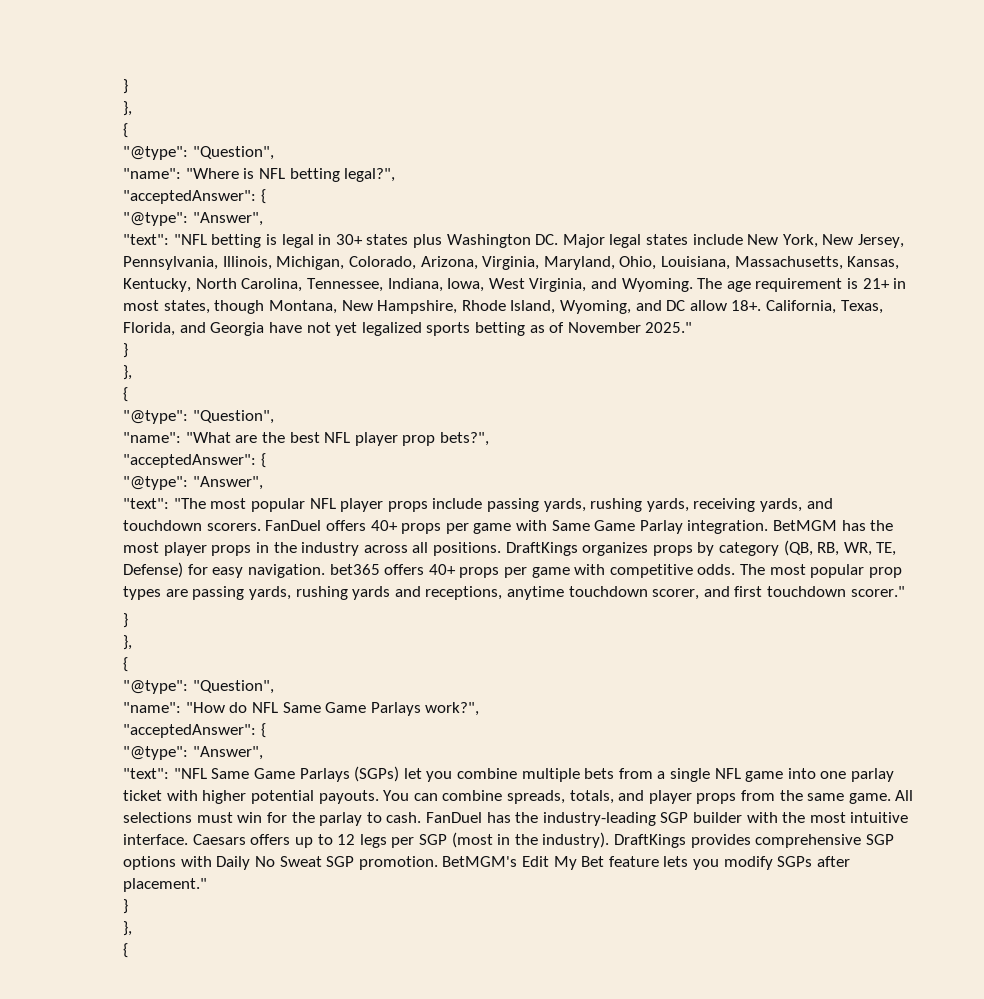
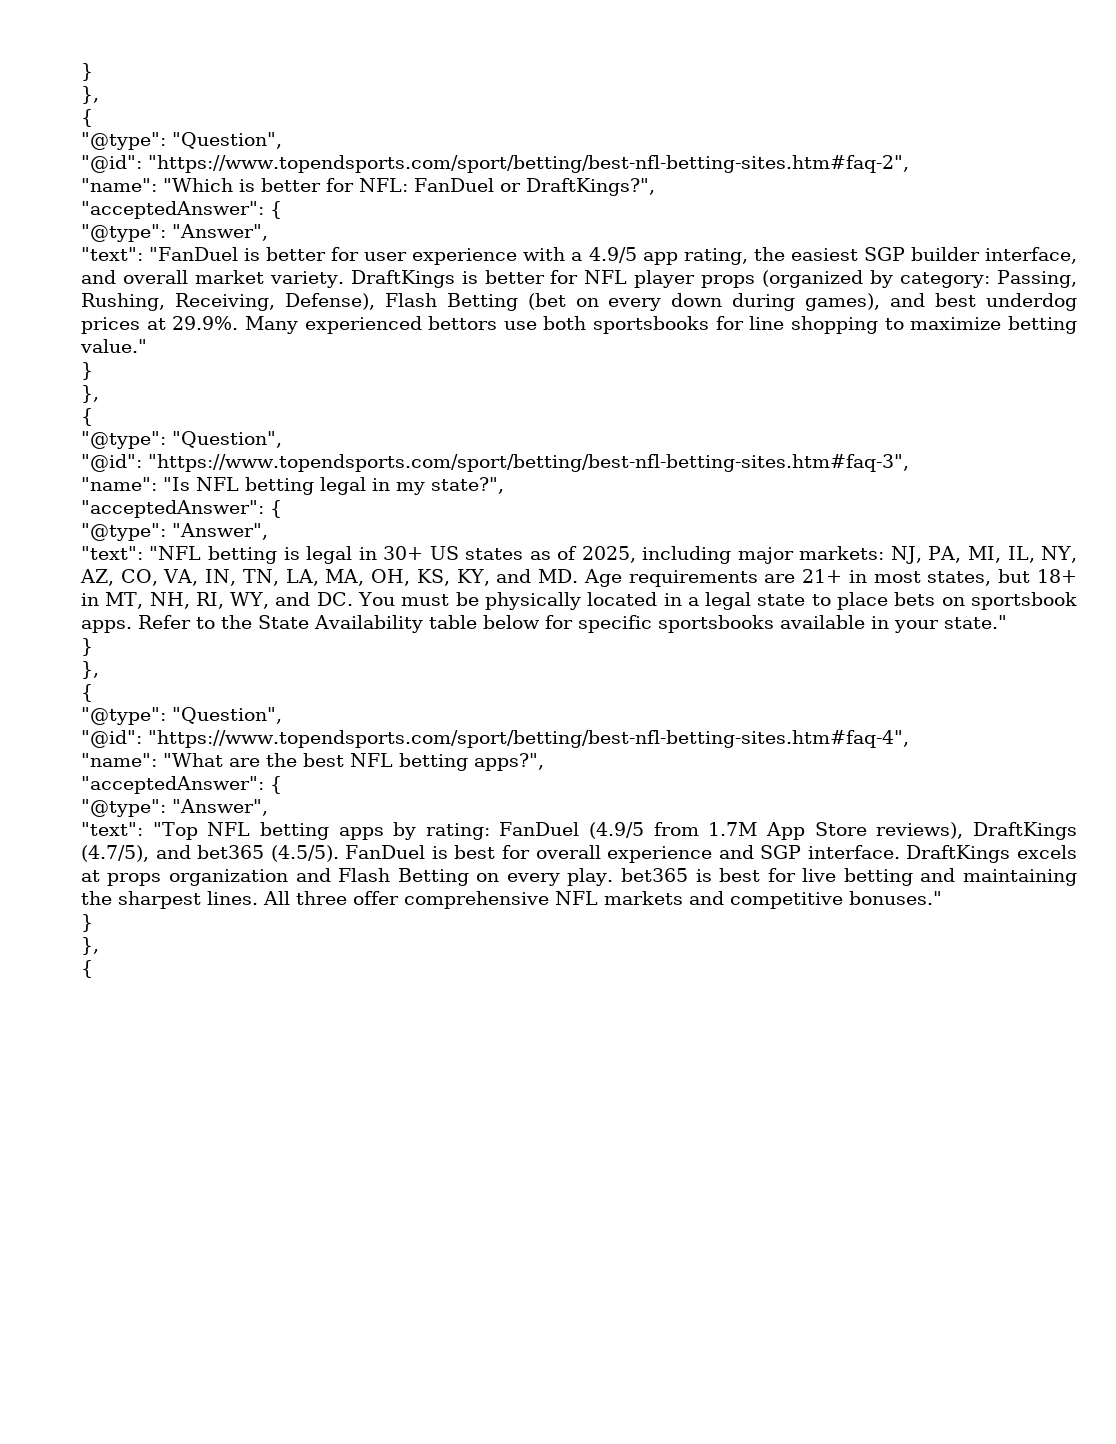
[123,79,129,94] [123,101,133,116] [123,123,129,138] [123,146,274,160] [123,168,396,182] } // }, // { // "@type": "Question", // "name": "Where is NFL betting legal?", -> [80,63,93,81] [80,86,99,104] [80,109,93,127] [80,132,282,150] [80,155,909,173] [80,178,655,196] [80,201,282,219] [80,224,268,242] [80,247,1078,265] [80,270,1078,288] [80,293,1078,311] [80,316,1077,334] [79,339,147,353] [80,362,93,380] [80,385,99,403] [80,408,93,426] [80,431,282,449] [80,454,909,472] [80,477,504,495] } // }, // { // "@type": "Question", // "@id": "https://www.topendsports.com/sport/betting/best-nfl-betting-sites.htm#faq-2", // "name": "Which is better for NFL: FanDuel or DraftKings?", // "acceptedAnswer": { // "@type": "Answer", // "text": "FanDuel is better for user experience with a 4.9/5 app rating, the easiest SGP builder interface, and overall market variety. DraftKings is better for NFL player props (organized by category: Passing, Rushing, Receiving, Defense), Flash Betting (bet on every down during games), and best underdog prices at 29.9%. Many experienced bettors use both sportsbooks for line shopping to maximize betting value." // } // }, // { // "@type": "Question", // "@id": "https://www.topendsports.com/sport/betting/best-nfl-betting-sites.htm#faq-3", // "name": "Is NFL betting legal in my state?",
[366,234,904,248] [123,256,900,270] [123,278,907,292] [123,300,883,314] [123,322,693,336] [123,343,129,358] [123,365,133,380] [123,387,129,402] [123,410,274,424] states plus Washington DC. Major legal states include New York, New Jersey, Pennsylvania, Illinois, Michigan, Colorado, Arizona, Virginia, Maryland, Ohio, Louisiana, Massachusetts, Kansas, Kentucky, North Carolina, Tennessee, Indiana, Iowa, West Virginia, and Wyoming. The age requirement is 21+ in most states, though Montana, New Hampshire, Rhode Island, Wyoming, and DC allow 18+. California, Texas, Florida, and Georgia have not yet legalized sports betting as of November 2025." // } // }, // { // "@type": "Question", -> [429,546,1078,564] [79,569,1077,587] [80,592,1077,610] [80,615,1007,633] [80,638,93,656] [80,661,99,679] [80,684,93,702] [80,707,282,725] [80,730,909,748] US states as of 2025, including major markets: NJ, PA, MI, IL, NY, AZ, CO, VA, IN, TN, LA, MA, OH, KS, KY, and MD. Age requirements are 21+ in most states, but 18+ in MT, NH, RI, WY, and DC. You must be physically located in a legal state to place bets on sportsbook apps. Refer to the State Availability table below for specific sportsbooks available in your state." // } // }, // { // "@type": "Question", // "@id": "https://www.topendsports.com/sport/betting/best-nfl-betting-sites.htm#faq-4",
[354,432,490,446] [123,453,266,468] [123,476,263,490] [123,498,833,512] [123,520,894,534] [123,540,897,556] [123,562,902,578] [123,586,905,600] [123,613,129,628] [123,635,133,650] [123,657,129,672] [123,680,274,694] [123,702,480,716] [123,723,266,738] [123,746,263,760] [123,766,894,782] [123,790,914,804] [123,812,909,826] [123,832,894,848] [123,856,850,870] [123,878,208,892] player prop bets?", // "acceptedAnswer": { // "@type": "Answer", // "text": "The most popular NFL player props include passing yards, rushing yards, receiving yards, and touchdown scorers. FanDuel offers 40+ props per game with Same Game Parlay integration. BetMGM has the most player props in the industry across all positions. DraftKings organizes props by category (QB, RB, WR, TE, Defense) for easy navigation. bet365 offers 40+ props per game with competitive odds. The most popular prop types are passing yards, rushing yards and receptions, anytime touchdown scorer, and first touchdown scorer." // } // }, // { // "@type": "Question", // "name": "How do NFL Same Game Parlays work?", // "acceptedAnswer": { // "@type": "Answer", // "text": "NFL Same Game Parlays (SGPs) let you combine multiple bets from a single NFL game into one parlay ticket with higher potential payouts. You can combine spreads, totals, and player props from the same game. All selections must win for the parlay to cash. FanDuel has the industry-leading SGP builder with the most intuitive interface. Caesars offers up to 12 legs per SGP (most in the industry). DraftKings provides comprehensive SGP options with Daily No Sweat SGP promotion. BetMGM's Edit My Bet feature lets you modify SGPs after placement." -> [398,753,544,771] [80,776,282,794] [80,799,268,817] [80,822,1077,840] [80,845,1077,863] [80,868,1078,886] [80,891,942,909] betting apps?", // "acceptedAnswer": { // "@type": "Answer", // "text": "Top NFL betting apps by rating: FanDuel (4.9/5 from 1.7M App Store reviews), DraftKings (4.7/5), and bet365 (4.5/5). FanDuel is best for overall experience and SGP interface. DraftKings excels at props organization and Flash Betting on every play. bet365 is best for live betting and maintaining the sharpest lines. All three offer comprehensive NFL markets and competitive bonuses."

